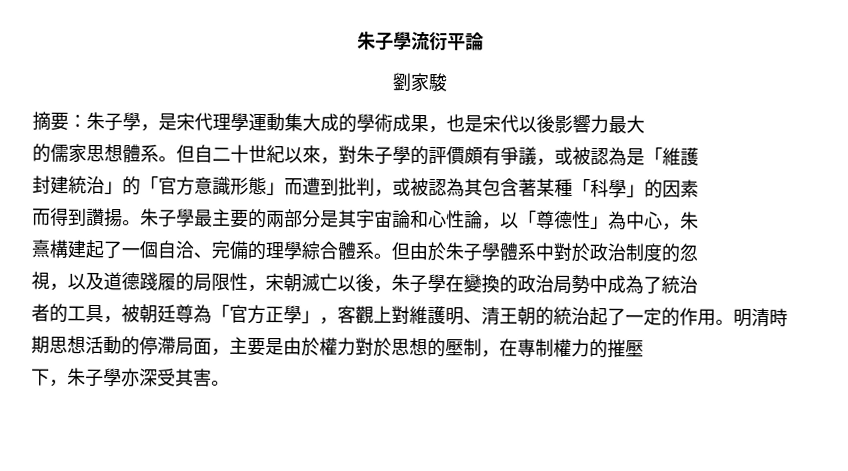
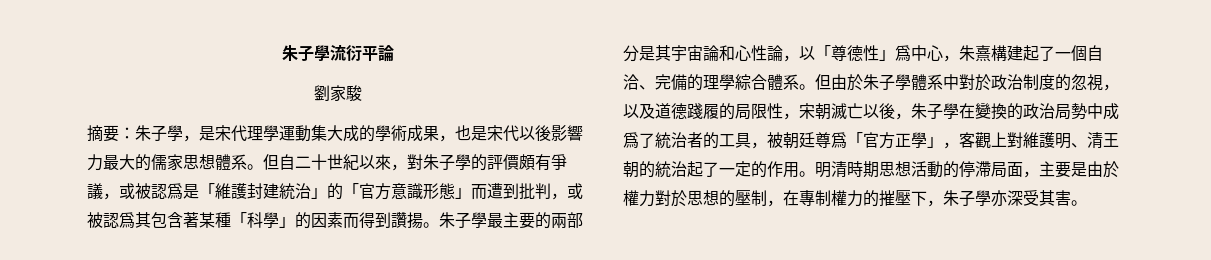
(645, 124) // -> (135, 162) none
[608,147,627,167] 為 -> [167,183,183,199] 爲
(699, 156) // -> (247, 191) none
[446,178,465,198] 為 -> [119,212,135,228] 爲
(699, 188) // -> (343, 220) none
[608,211,627,231] 為 -> [895,45,911,61] 爲
(699, 220) // -> (975, 53) none
(698, 252) // -> (1087, 82) none
[625,275,644,295] 為 -> [623,132,639,148] 爲
(698, 284) // -> (687, 140) none
[193,304,212,324] 為 -> [831,132,847,148] 爲
(644, 349) // -> (911, 197) none

